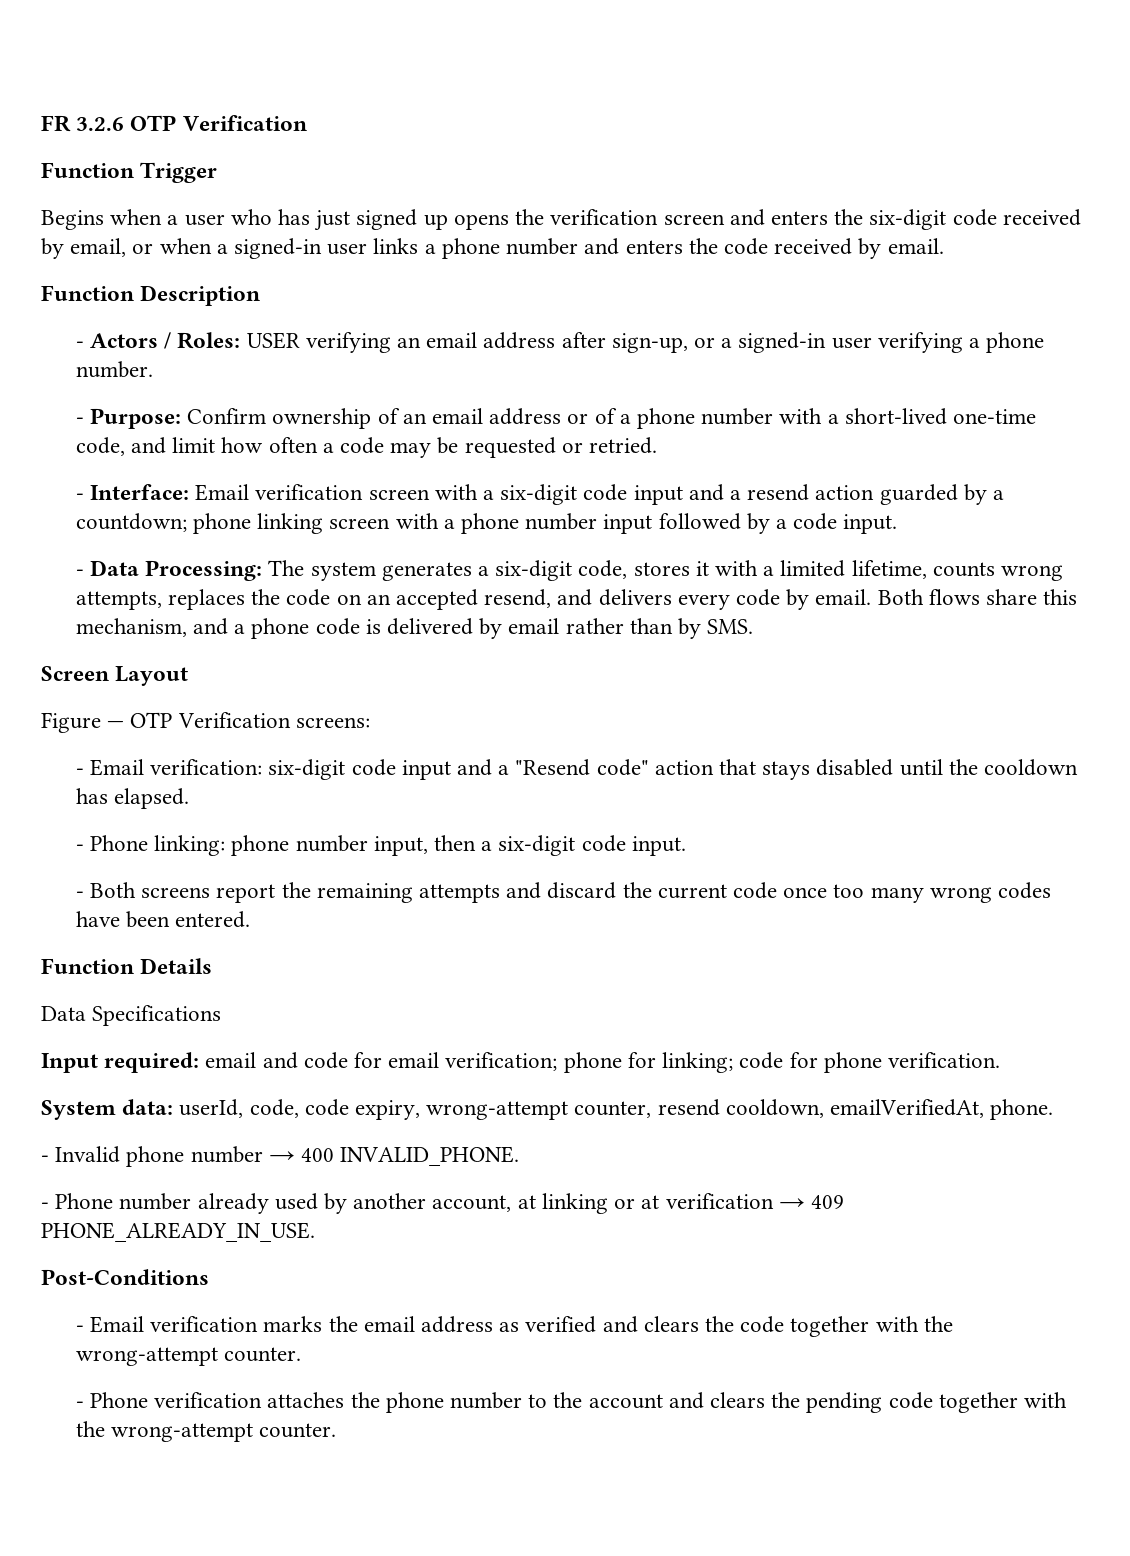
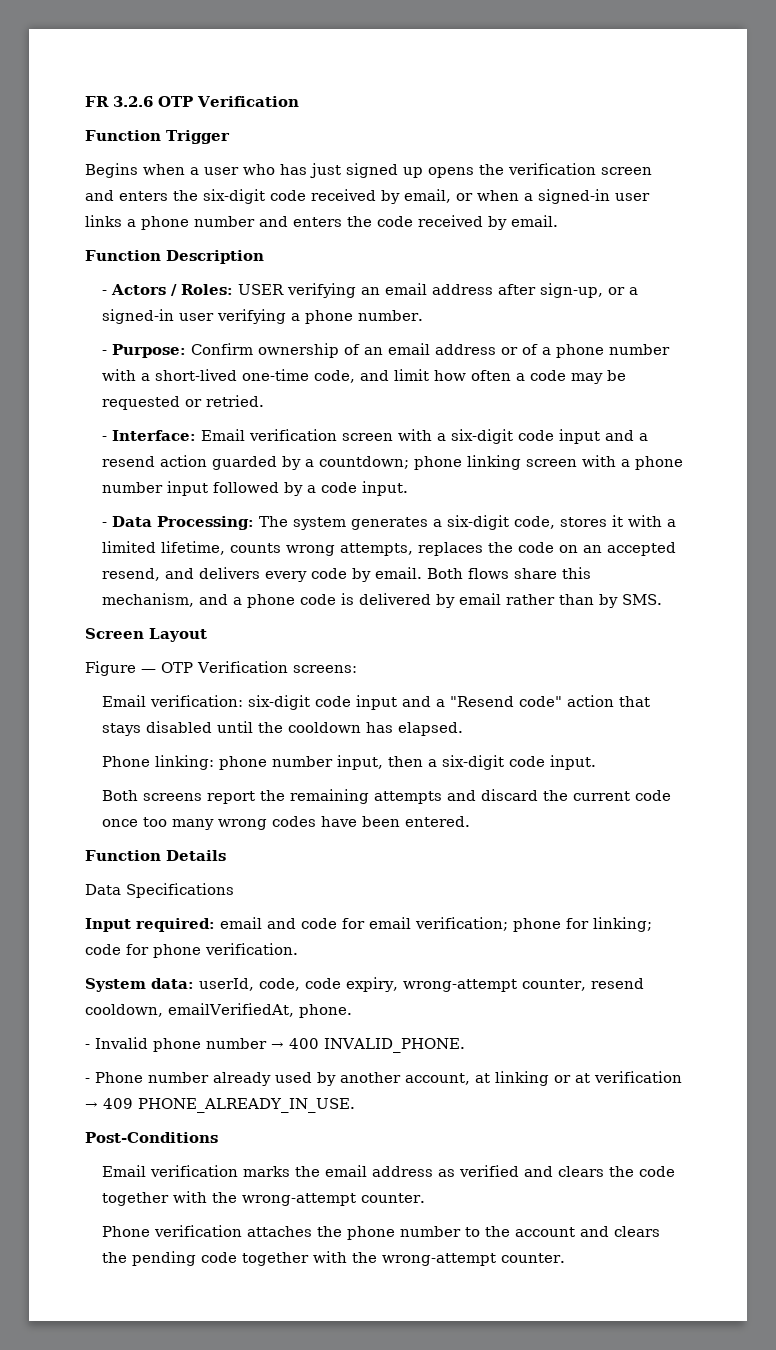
[75,768,84,775] - -> (357, 669) none
[75,844,84,851] - -> (463, 729) none
[75,891,84,898] - -> (596, 762) none
[75,1325,84,1332] - -> (218, 1137) none
[75,1401,84,1408] - -> (425, 1198) none

